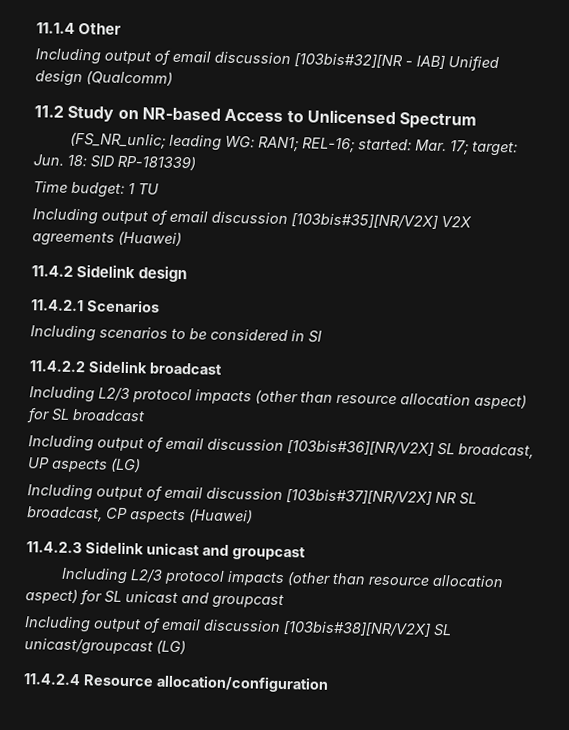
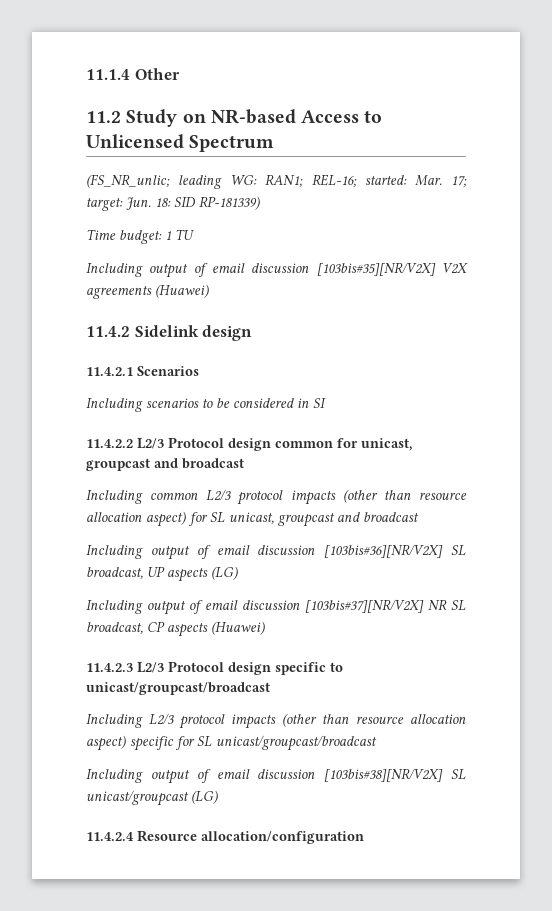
[35,48,499,73] [35,70,173,87] // Including output of email discussion [103bis#32][NR - IAB] Unified design (Qualcomm) -> (180, 74) none
[87,360,223,375] [29,386,95,403] Sidelink broadcast // Including -> [137,437,413,451] [86,458,244,471] [86,490,199,504] L2/3 Protocol design common for unicast, groupcast and broadcast // Including common
(70, 414) none -> [229,512,360,527] unicast, groupcast and
[84,541,306,561] [61,567,505,588] [25,588,284,610] Sidelink unicast and groupcast // Including L2/3 protocol impacts (other than resource allocation aspect) for SL unicast and groupcast -> [137,661,343,675] [86,682,270,695] [86,713,466,729] [86,735,377,751] L2/3 Protocol design specific to unicast/groupcast/broadcast // Including L2/3 protocol impacts (other than resource allocation aspect) specific for SL unicast/groupcast/broadcast

